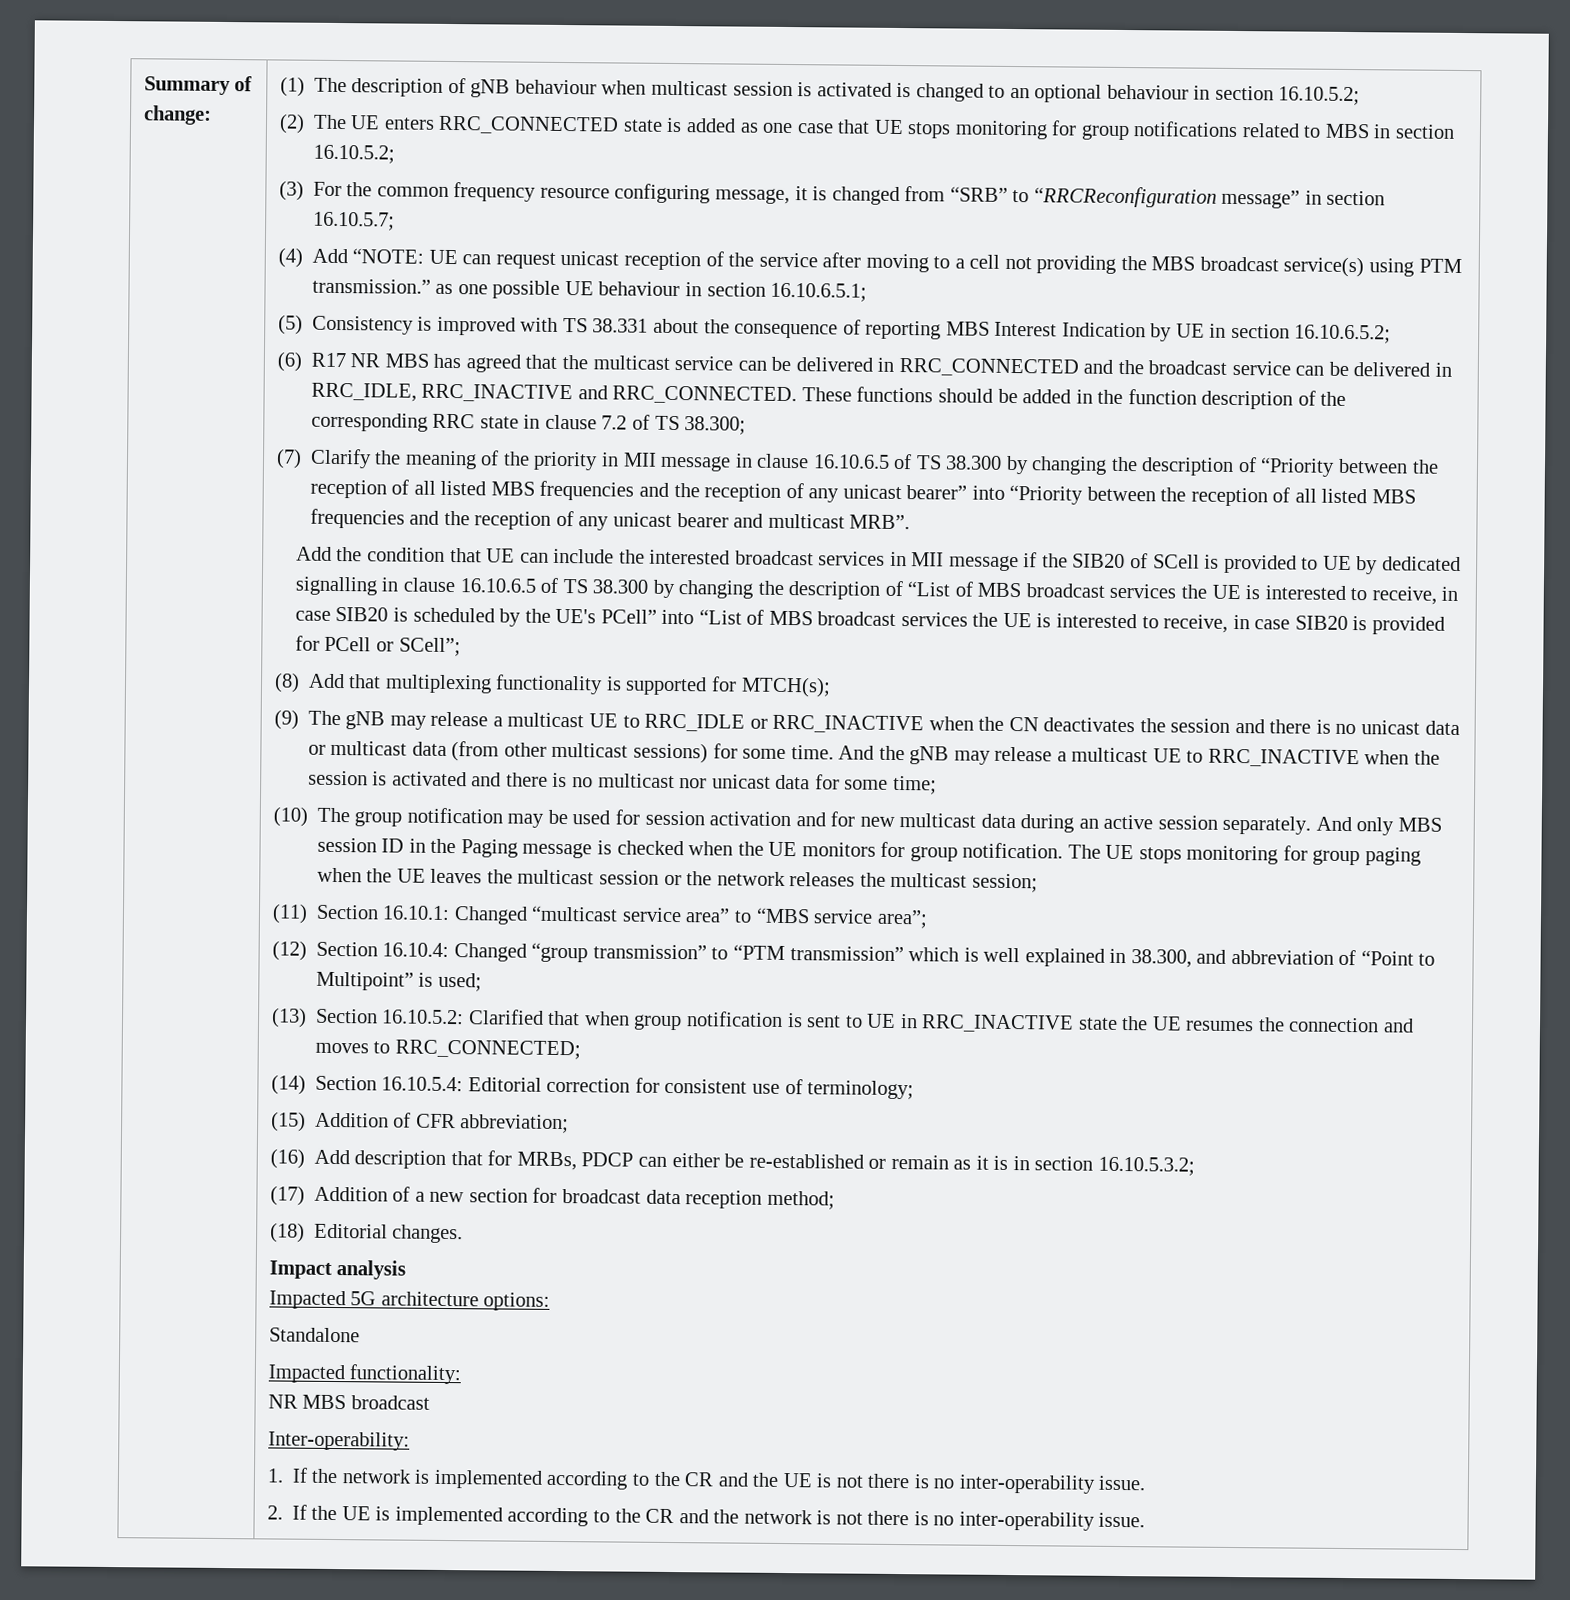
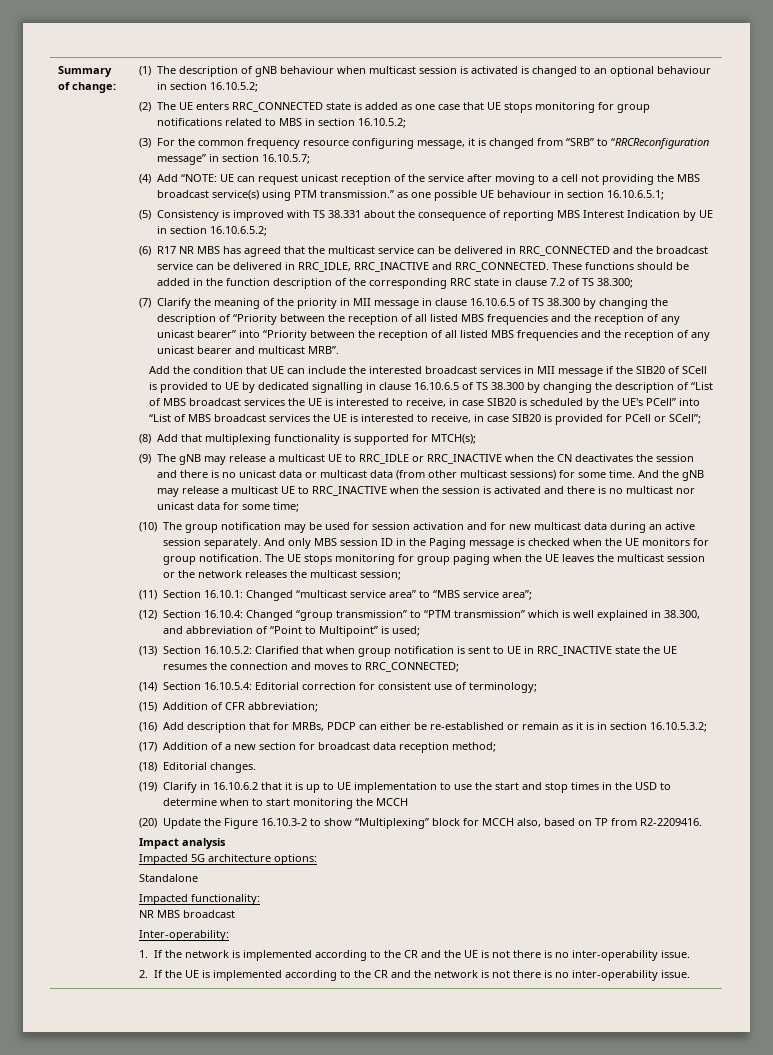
(464, 1234) none -> [139,782,671,793] [162,798,408,809] [139,818,702,829] // (19) Clarify in 16.10.6.2 that it is up to UE implementation to use the start and stop times in the USD to determine when to start monitoring the MCCH // (20) Update the Figure 16.10.3-2 to show “Multiplexing” block for MCCH also, based on TP from R2-2209416.

